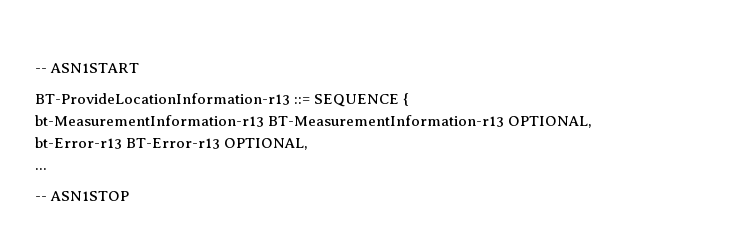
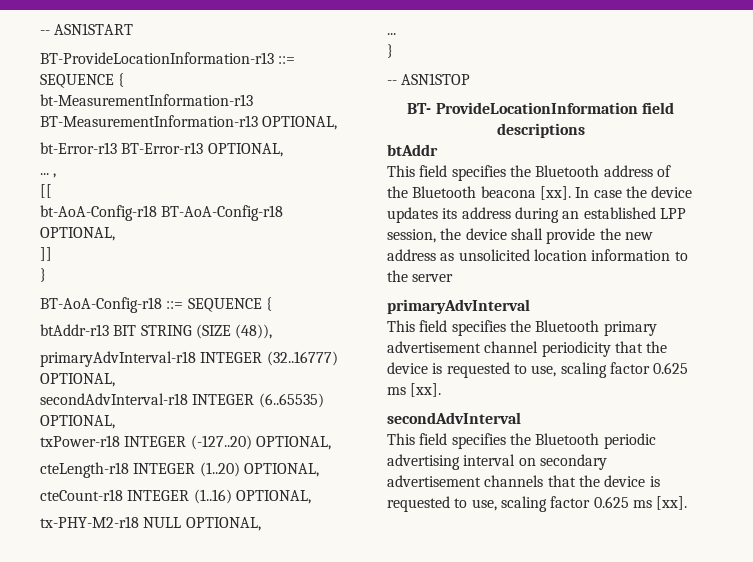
[35,191,130,201] // -- ASN1STOP -> [53,173,57,178] [40,184,52,198] [40,205,284,221] [40,227,115,241] [40,247,52,261] [40,268,46,282] [40,297,272,313] [40,324,273,339] [40,351,338,367] [40,373,115,387] [40,393,324,408] [40,415,115,429] [40,435,331,450] [40,462,319,478] [40,489,311,504] [40,516,261,531] [387,33,396,35] [387,44,393,58] [387,73,471,85] [407,102,674,114] [496,123,585,138] [387,144,438,156] [387,165,671,181] [387,186,693,200] [387,207,686,223] [387,228,653,244] [387,249,688,261] [387,270,454,282] [387,299,530,314] [387,320,657,336] [387,341,668,357] [387,362,689,378] [387,383,442,397] [387,412,521,424] [387,433,656,449] [387,454,607,470] [387,475,660,487] [387,496,688,512] , // [[ // bt-AoA-Config-r18 BT-AoA-Config-r18 OPTIONAL, // ]] // } // BT-AoA-Config-r18 ::= SEQUENCE { // btAddr-r13 BIT STRING (SIZE (48)), // primaryAdvInterval-r18 INTEGER (32..16777) OPTIONAL, // secondAdvInterval-r18 INTEGER (6..65535) OPTIONAL, // txPower-r18 INTEGER (-127..20) OPTIONAL, // cteLength-r18 INTEGER (1..20) OPTIONAL, // cteCount-r18 INTEGER (1..16) OPTIONAL, // tx-PHY-M2-r18 NULL OPTIONAL, // ... // } // -- ASN1STOP // BT- ProvideLocationInformation field descriptions // btAddr // This field specifies the Bluetooth address of the Bluetooth beacona [xx]. In case the device updates its address during an established LPP session, the device shall provide the new address as unsolicited location information to the server // primaryAdvInterval // This field specifies the Bluetooth primary advertisement channel periodicity that the device is requested to use, scaling factor 0.625 ms [xx]. // secondAdvInterval // This field specifies the Bluetooth periodic advertising interval on secondary advertisement channels that the device is requested to use, scaling factor 0.625 ms [xx].

